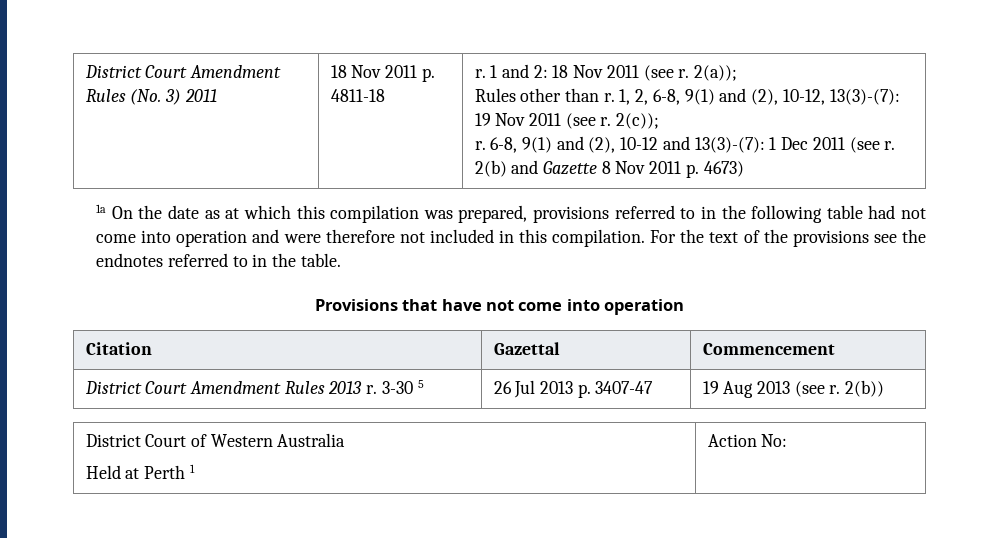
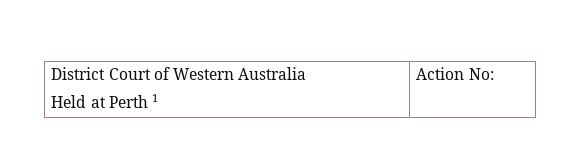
[84,65,281,78] [85,89,217,105] [330,65,435,82] [330,89,385,102] [474,64,738,81] [474,88,900,105] [474,113,660,129] [474,136,896,153] [474,160,744,178] [96,204,927,223] [96,229,926,247] [96,253,341,267] [314,299,685,315] [85,342,152,355] [493,342,560,355] [702,343,835,355] [84,380,424,394] [493,380,654,398] [702,380,885,398] [85,434,187,447] District Court Amendment Rules (No. 3) 2011 | 18 Nov 2011 p. 4811-18 | r. 1 and 2: 18 Nov 2011 (see r. 2(a)); // Rules other than r. 1, 2, 6-8, 9(1) and (2), 10-12, 13(3)-(7): 19 Nov 2011 (see r. 2(c)); // r. 6-8, 9(1) and (2), 10-12 and 13(3)-(7): 1 Dec 2011 (see r. 2(b) and Gazette 8 Nov 2011 p. 4673) // 1a On the date as at which this compilation was prepared, provisions referred to in the following table had not come into operation and were therefore not included in this compilation. For the text of the provisions see the endnotes referred to in the table. // Provisions that have not come into operation // Citation | Gazettal | Commencement // District Court Amendment Rules 2013 r. 3-30 5 | 26 Jul 2013 p. 3407-47 | 19 Aug 2013 (see r. 2(b)) // District Court -> [51,67,151,80] District Court

